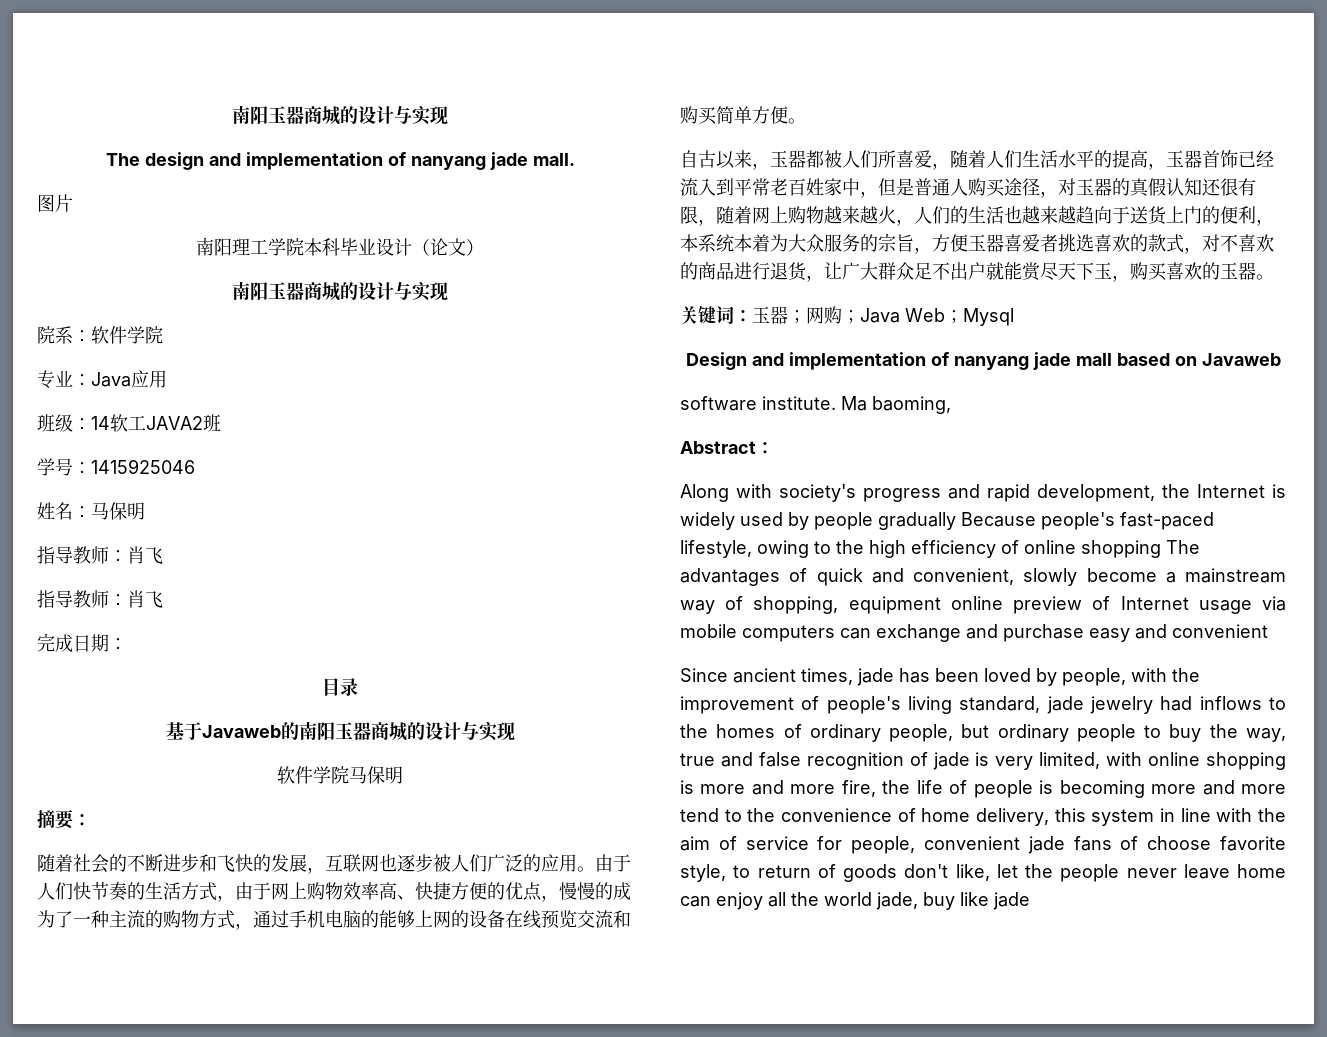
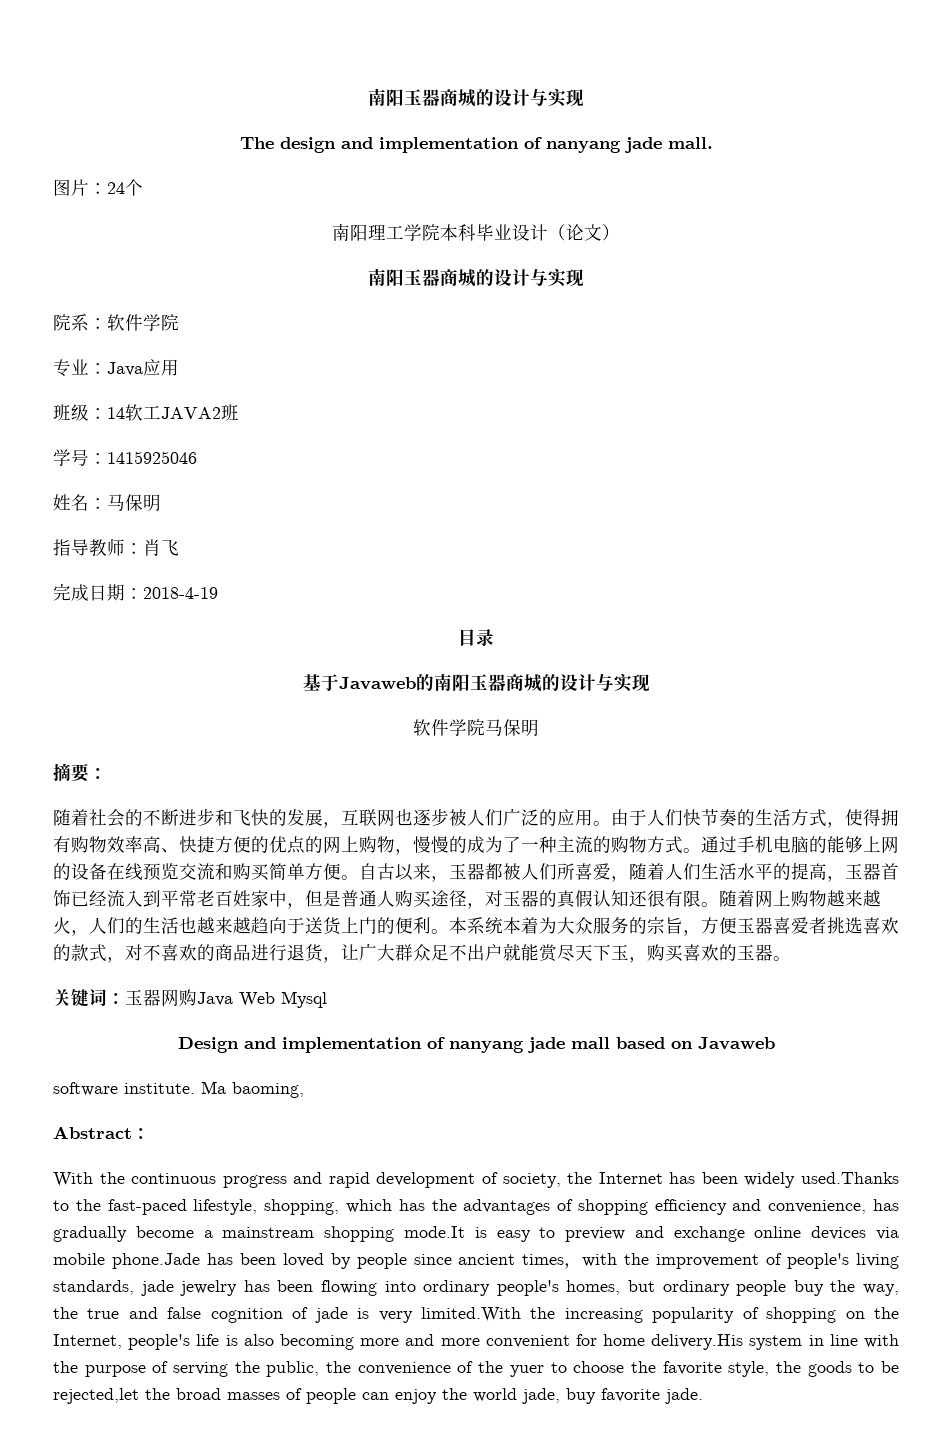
(73, 203) none -> [89,179,143,196] ：24个
[37,590,163,608] // 指导教师：肖飞 -> (179, 547) none
(127, 644) none -> [143,587,218,599] 2018-4-19
[235,882,307,900] 由于网上 -> [845,809,899,826] [53,836,71,853] 使得拥有
(542, 891) none -> [305,836,395,854] 的网上购物
[235,923,253,930] ， -> [683,848,701,853] 。
(806, 121) // -> (359, 877) none
[698,219,716,226] ， -> [701,902,719,907] 。
[1256,219,1274,226] ， -> [431,929,449,934] 。
[788,306,860,324] ；网购； -> [161,989,197,1007] 网购
[945,310,963,324] ； -> (275, 999) none
[680,484,1286,502] [680,512,1214,530] [680,540,1200,558] [680,568,1286,586] [680,596,1286,614] [680,624,1268,642] [680,668,1126,686] Along with society's progress and rapid development, the Internet is widely used by people gradually Because people's fast-paced lifestyle, owing to the high efficiency of online shopping The advantages of quick and convenient, slowly become a mainstream way of shopping, equipment online preview of Internet usage via mobile computers can exchange and purchase easy and convenient // Since ancient times, jade has been loved by people, -> [53,1172,899,1188] [53,1199,900,1215] [53,1226,900,1242] [53,1253,583,1269] With the continuous progress and rapid development of society, the Internet has been widely used.Thanks to the fast-paced lifestyle, shopping, which has the advantages of shopping efficiency and convenience, has gradually become a mainstream shopping mode.It is easy to preview and exchange online devices via mobile phone.Jade has been loved by people since ancient times，
[959,696,1041,713] standard, -> [53,1280,134,1295] standards,
[1160,696,1286,711] [680,724,954,742] had inflows to the homes of ordinary people, -> [243,1280,621,1296] has been flowing into ordinary people's homes,
[1144,725,1162,738] to -> (787, 1288) none
(1286, 735) none -> [53,1307,78,1319] the
[806,752,904,770] recognition -> [210,1308,283,1323] cognition
[1039,752,1286,770] [680,780,1286,798] [680,808,1086,826] limited, with online shopping is more and more fire, the life of people is becoming more and more tend to the convenience of home delivery, this -> [420,1307,899,1323] [53,1334,744,1350] limited.With the increasing popularity of shopping on the Internet, people's life is also becoming more and more convenient for home delivery.His
[680,836,1286,854] [680,864,1286,882] aim of service for people, convenient jade fans of choose favorite style, to return of goods don't like, let the people never leave home -> [84,1361,900,1377] [53,1388,356,1404] purpose of serving the public, the convenience of the yuer to choose the favorite style, the goods to be rejected,let the broad masses of people
[768,892,786,907] all -> (437, 1396) none
[960,892,1030,910] like jade -> [601,1388,703,1404] favorite jade.

